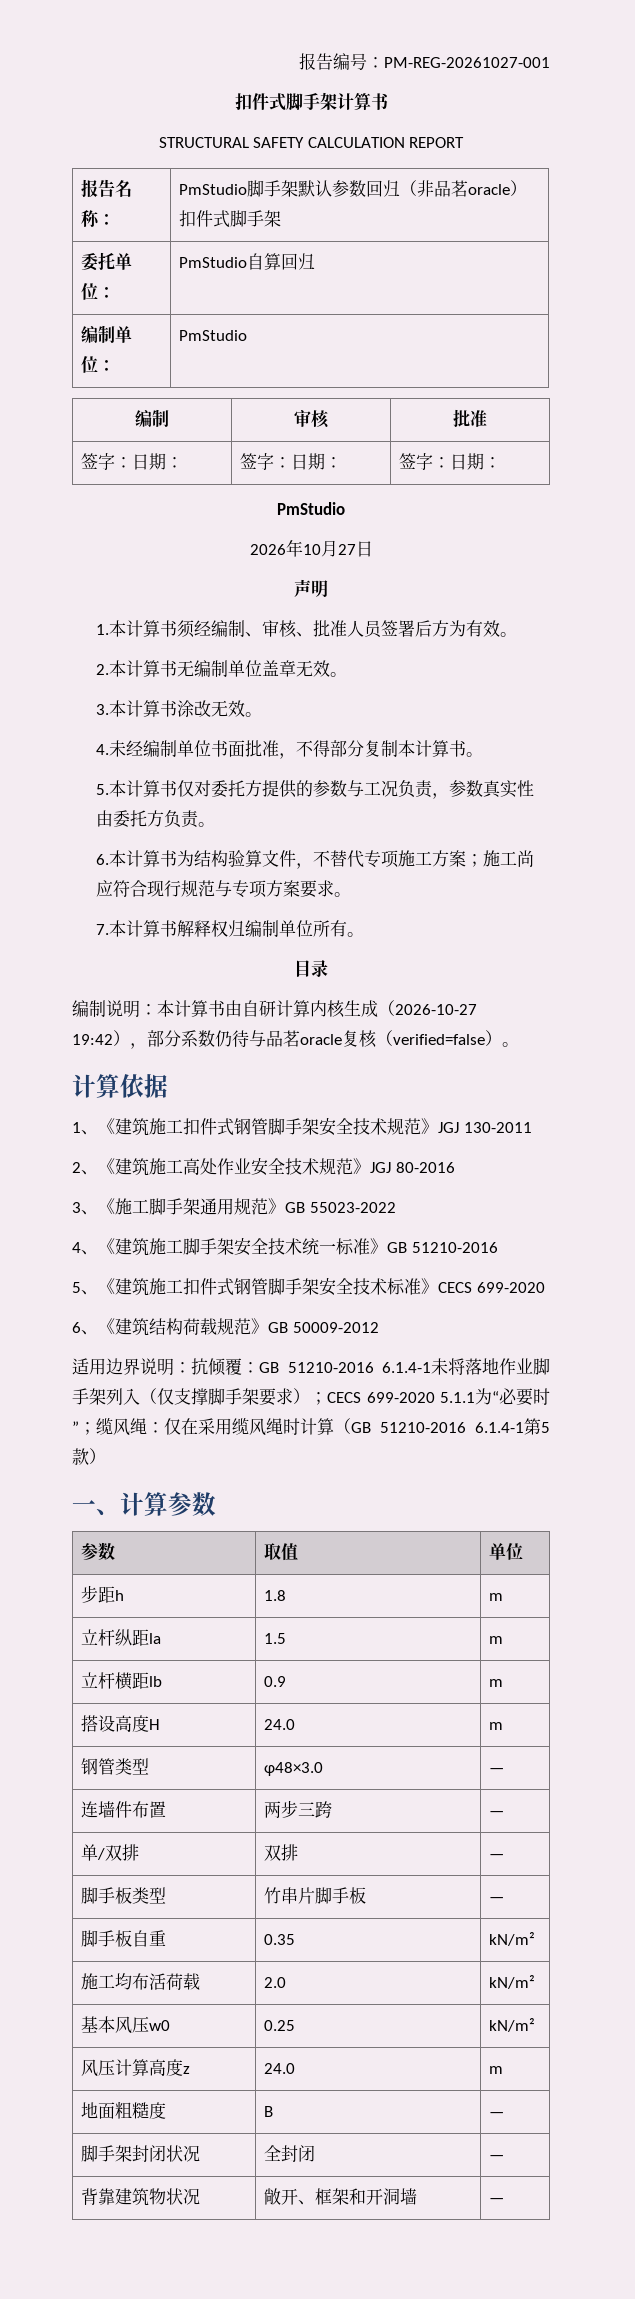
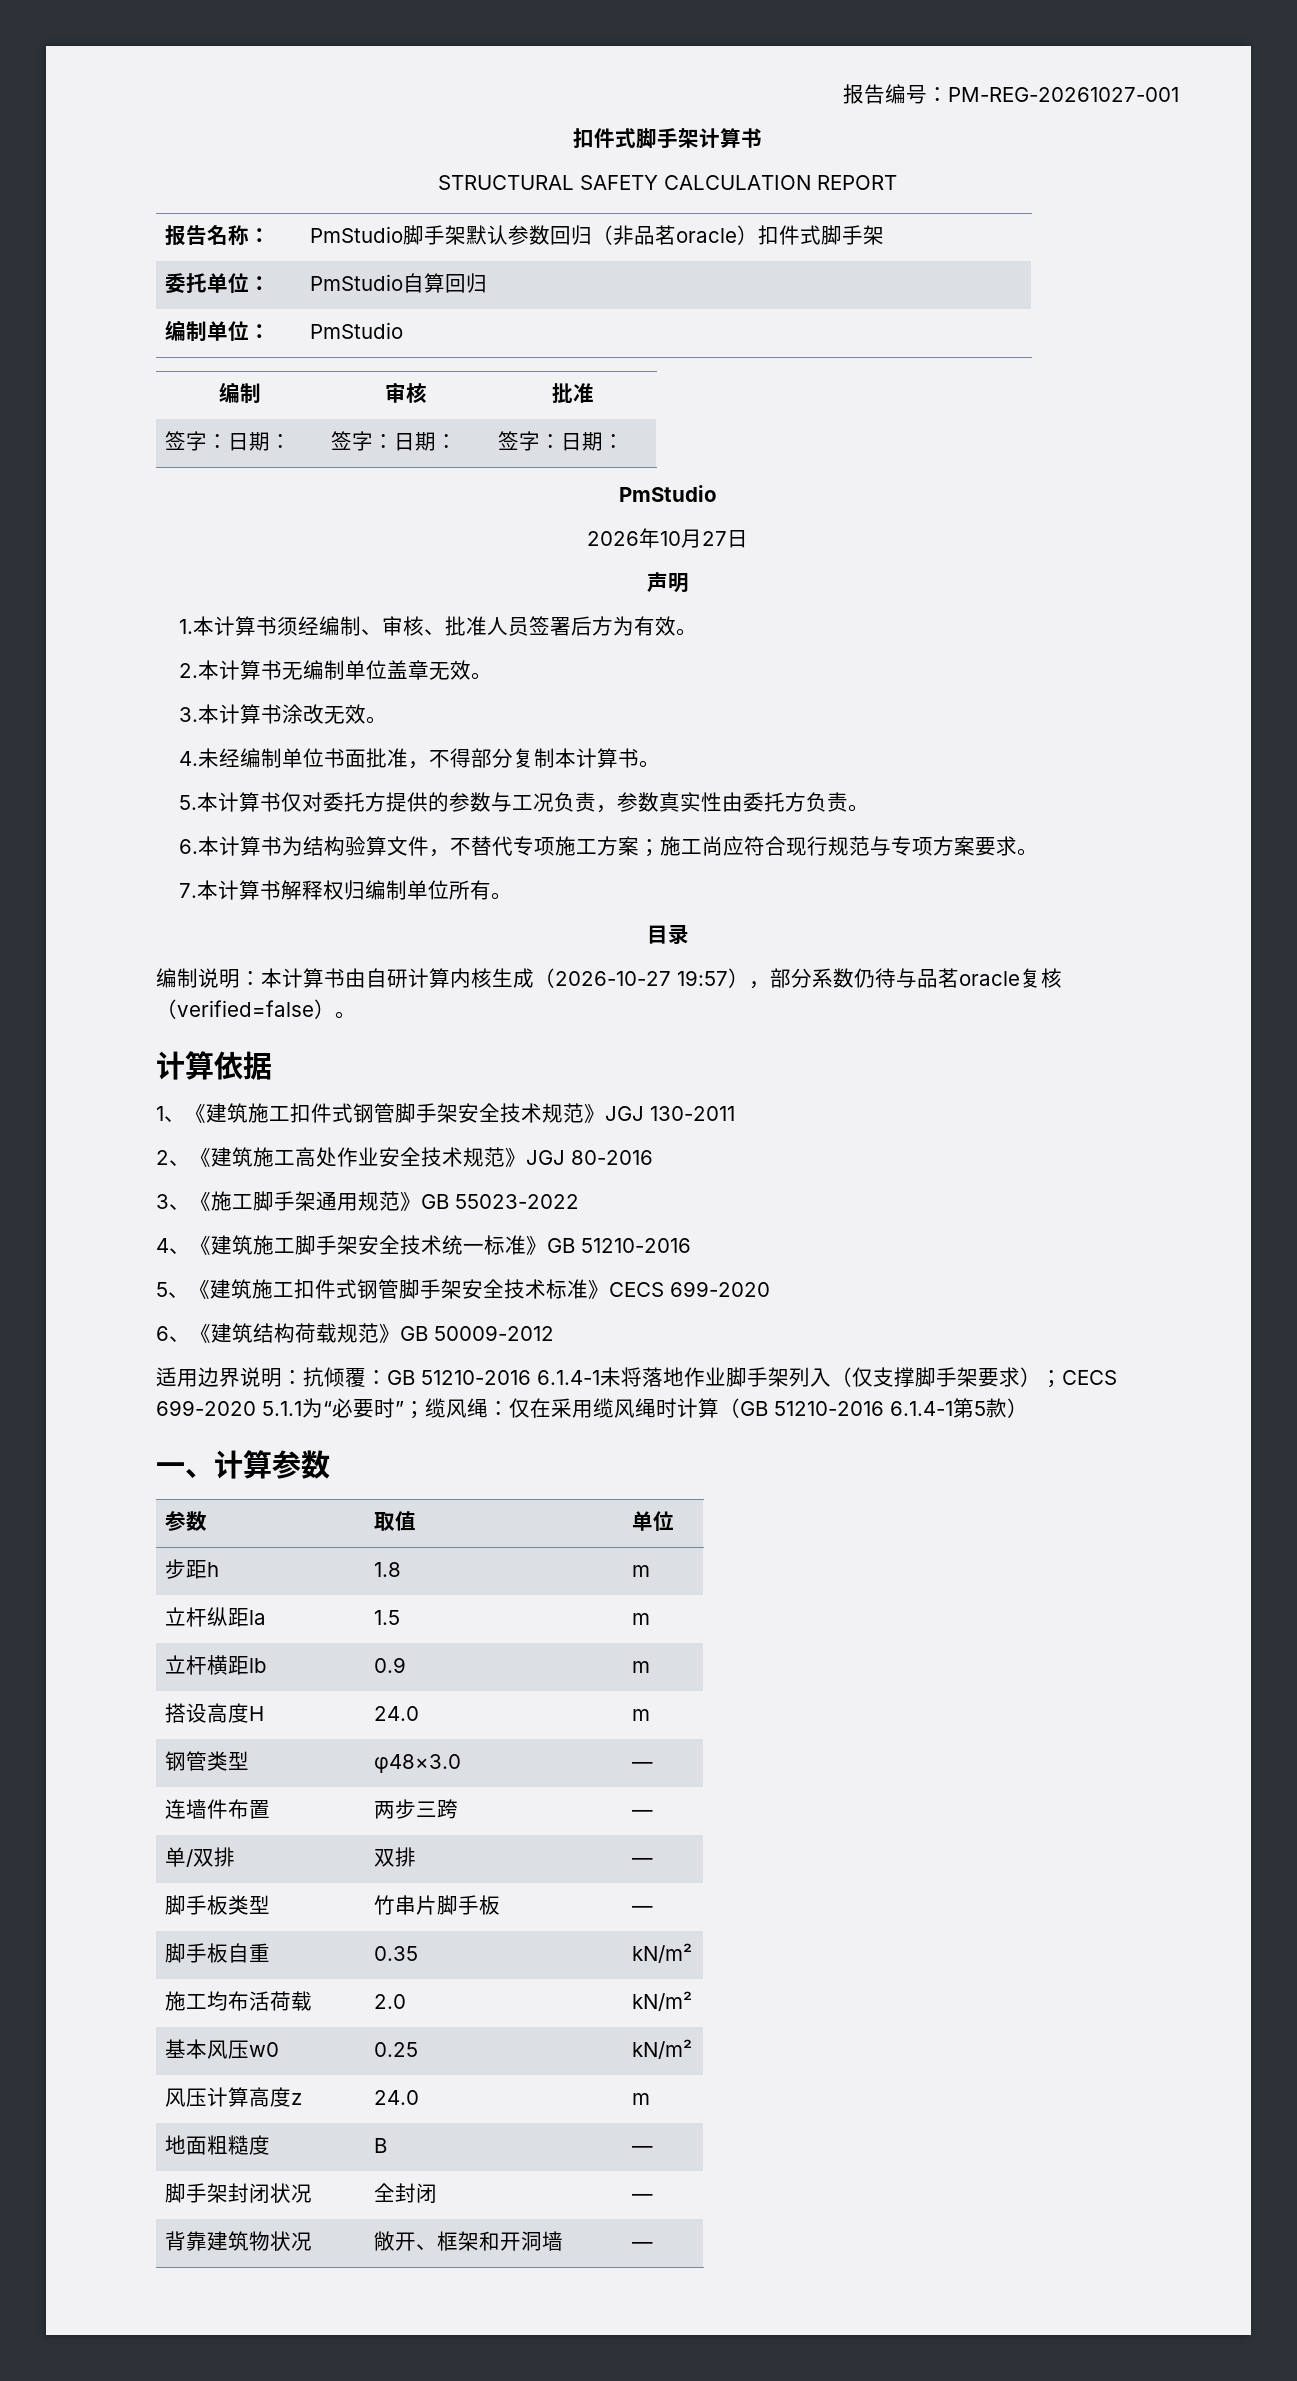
[72,1034,113,1045] 19:42 -> [677,970,728,986] 19:57

